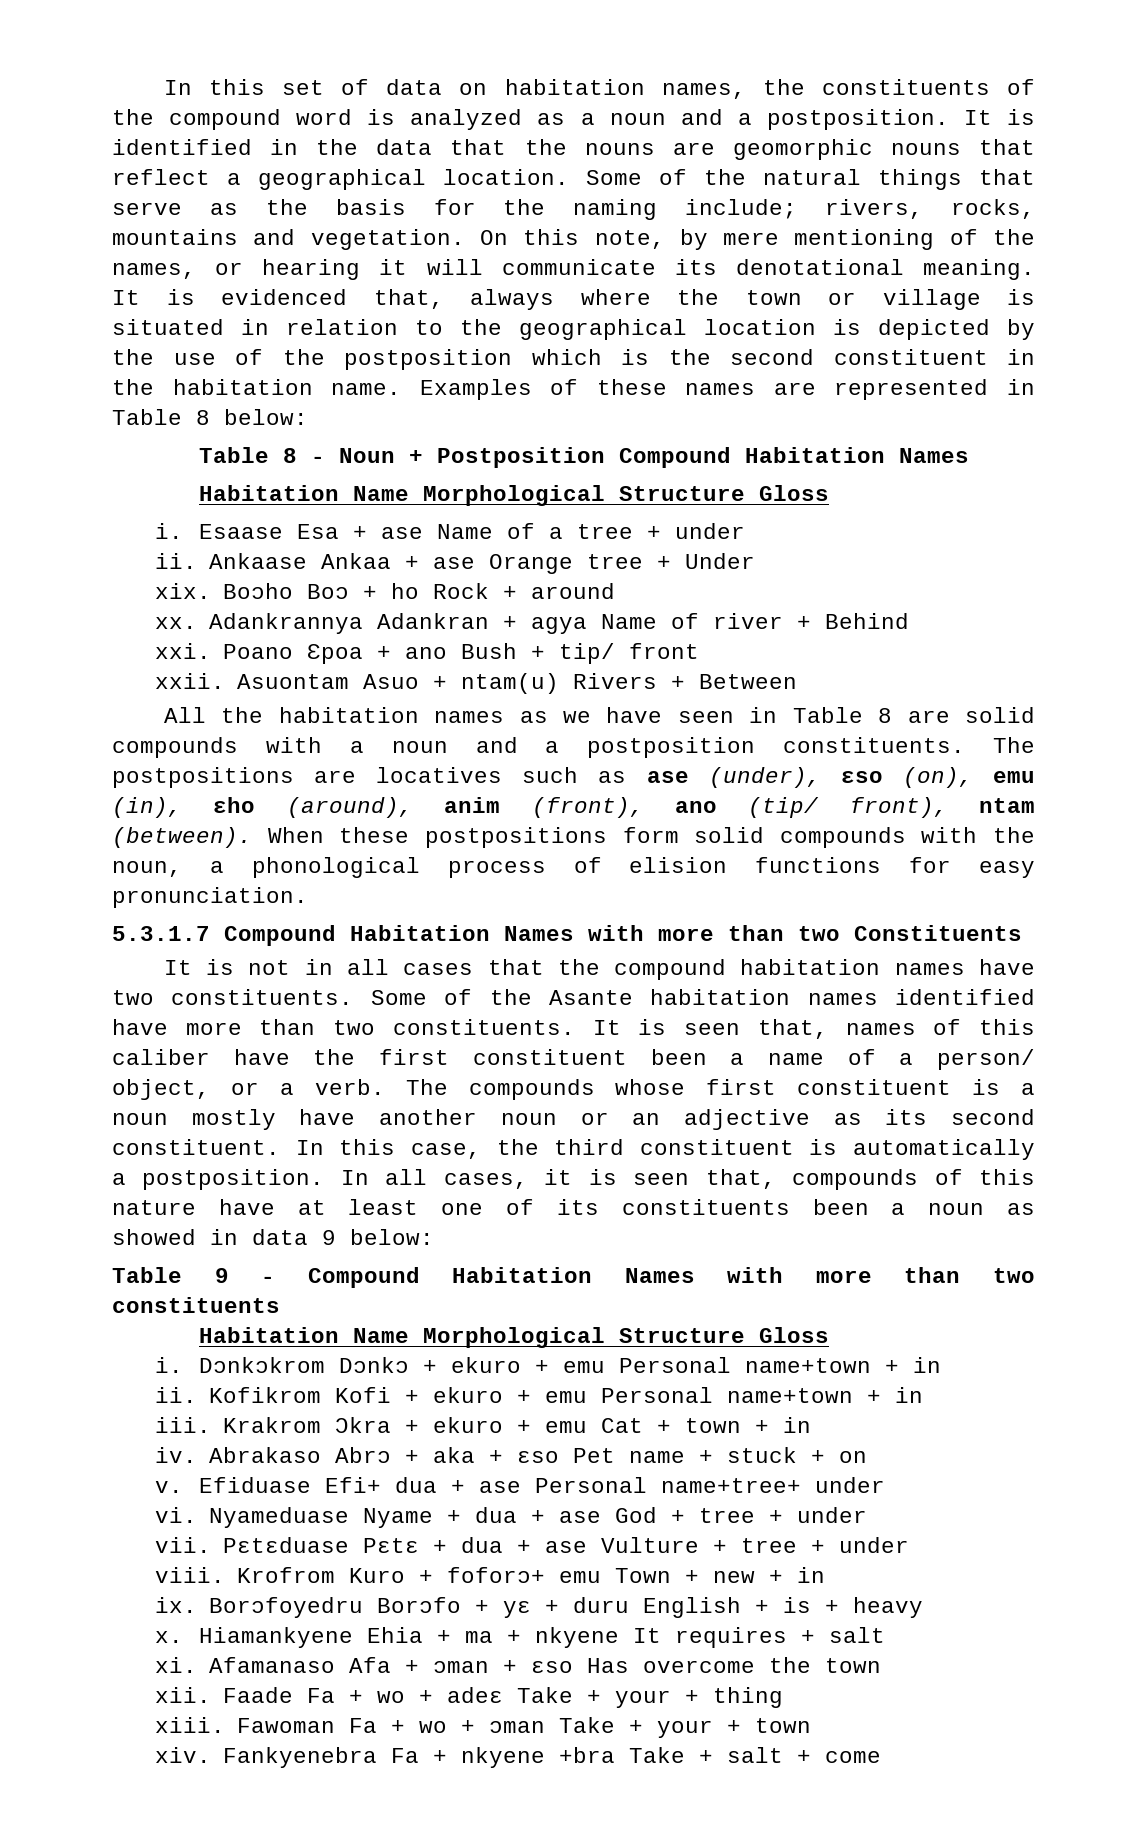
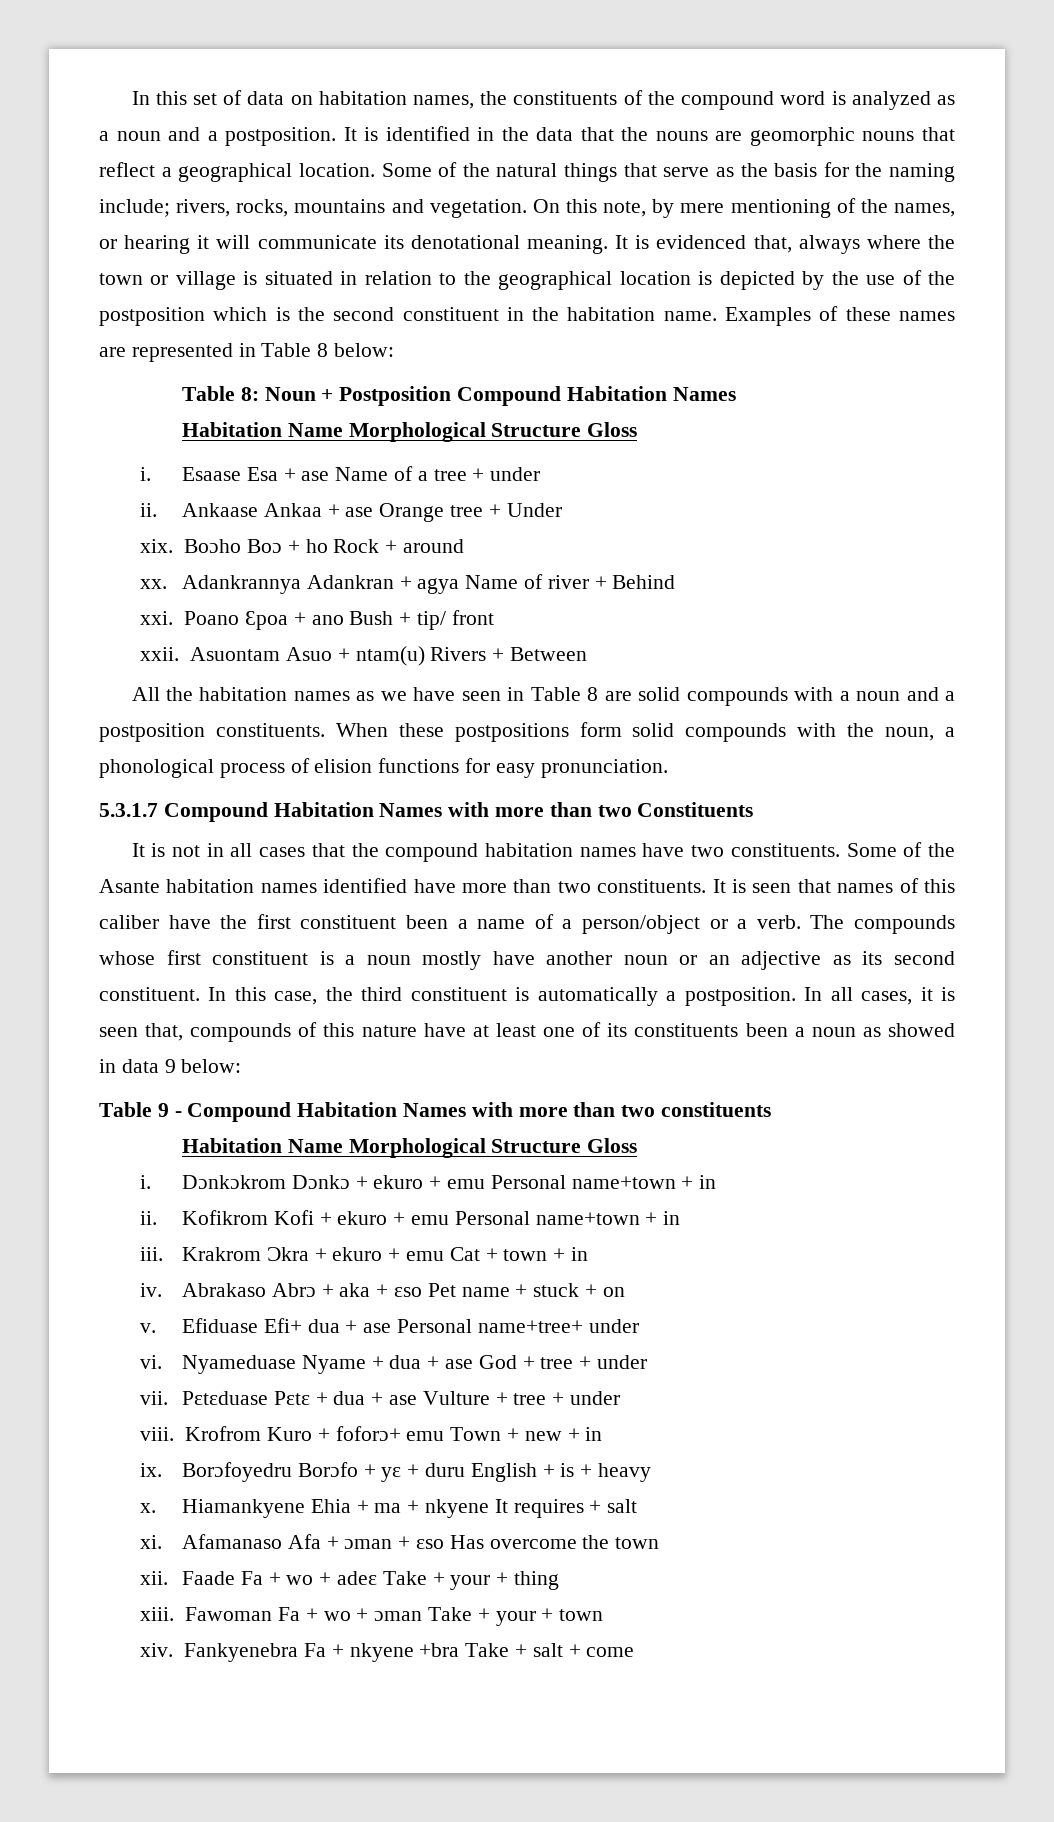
[282,448,325,463] 8 - -> [240,387,259,401] 8:
[993,737,1035,753] [112,767,1035,788] [112,797,1035,818] [112,827,252,848] The postpositions are locatives such as ase (under), ɛso (on), emu (in), ɛho (around), anim (front), ano (tip/ front), ntam (between). -> (325, 730) none
[757,1019,828,1039] that, -> [797,879,831,893] that
[937,1049,1036,1070] [112,1079,210,1100] person/ object, -> [582,915,701,934] person/object

